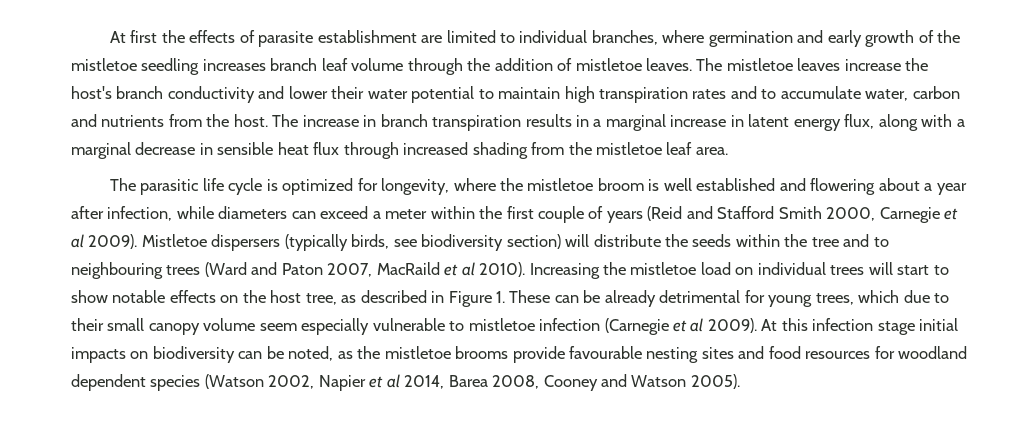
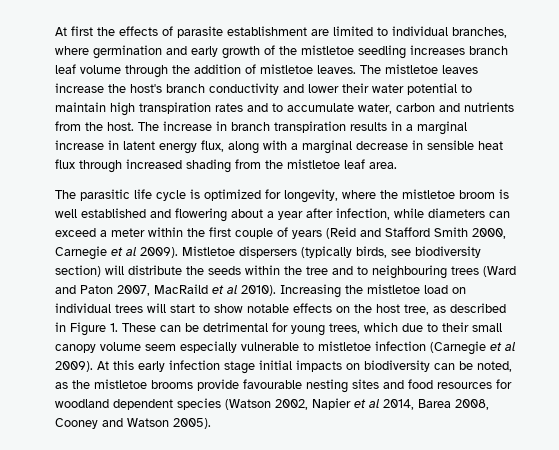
[604,290,656,307] already -> (199, 327) none
(808, 324) none -> [138,361,165,372] early

